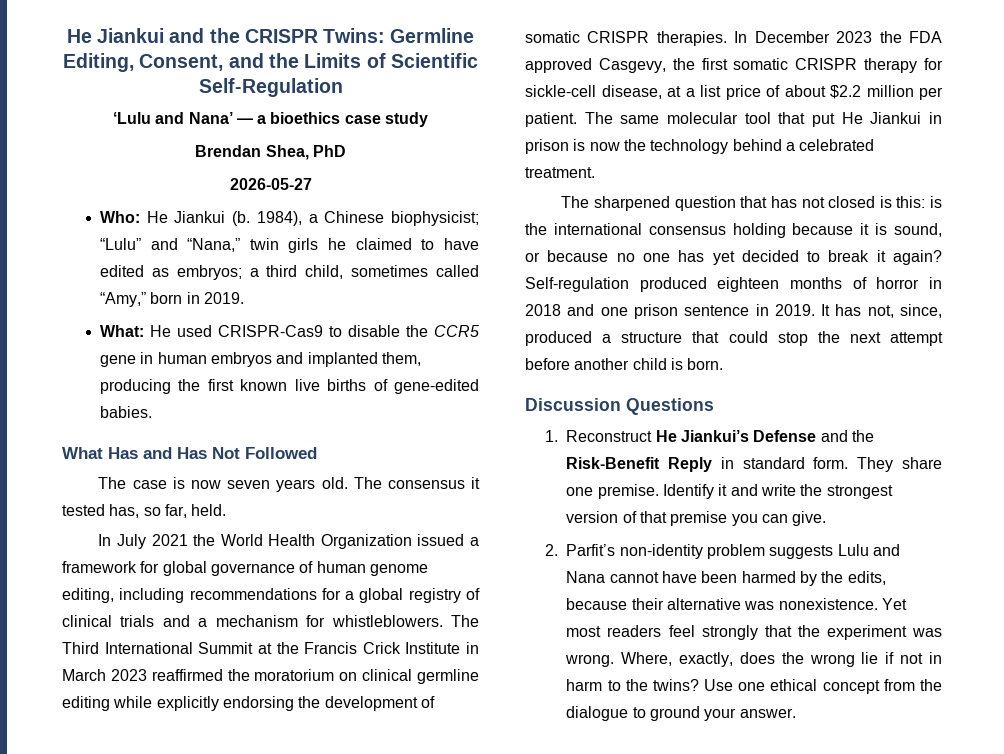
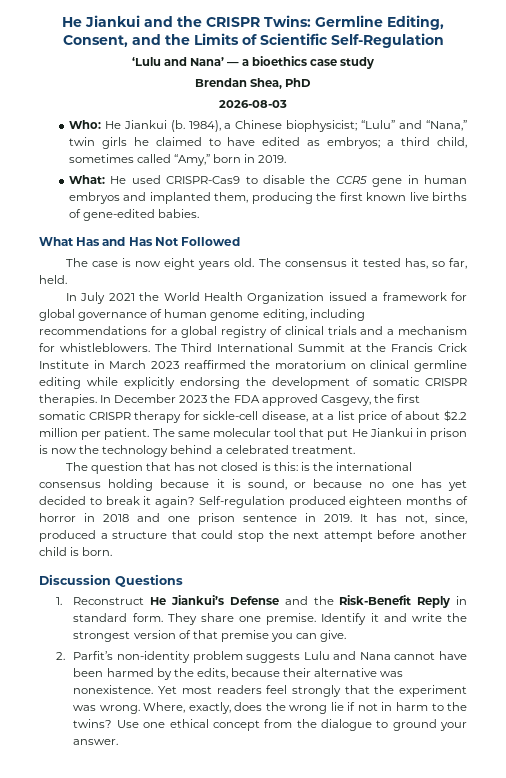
[229,178,312,190] 2026-05-27 -> [219,100,287,108] 2026-08-03
[227,480,271,489] seven -> [164,258,196,270] eight
[594,196,671,211] sharpened -> (88, 466) none

